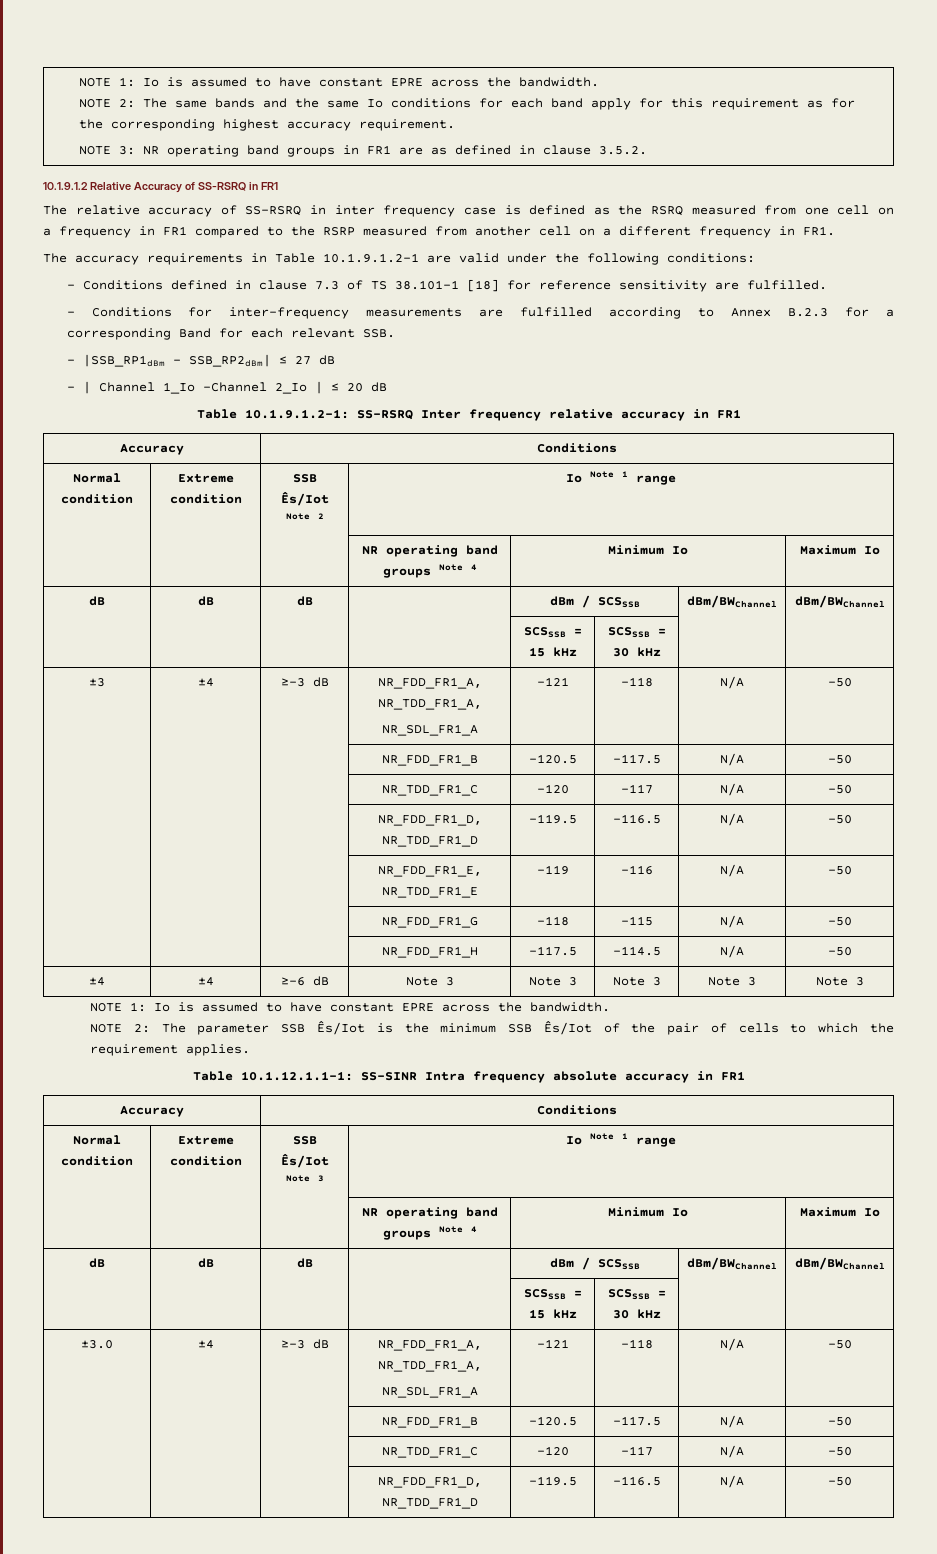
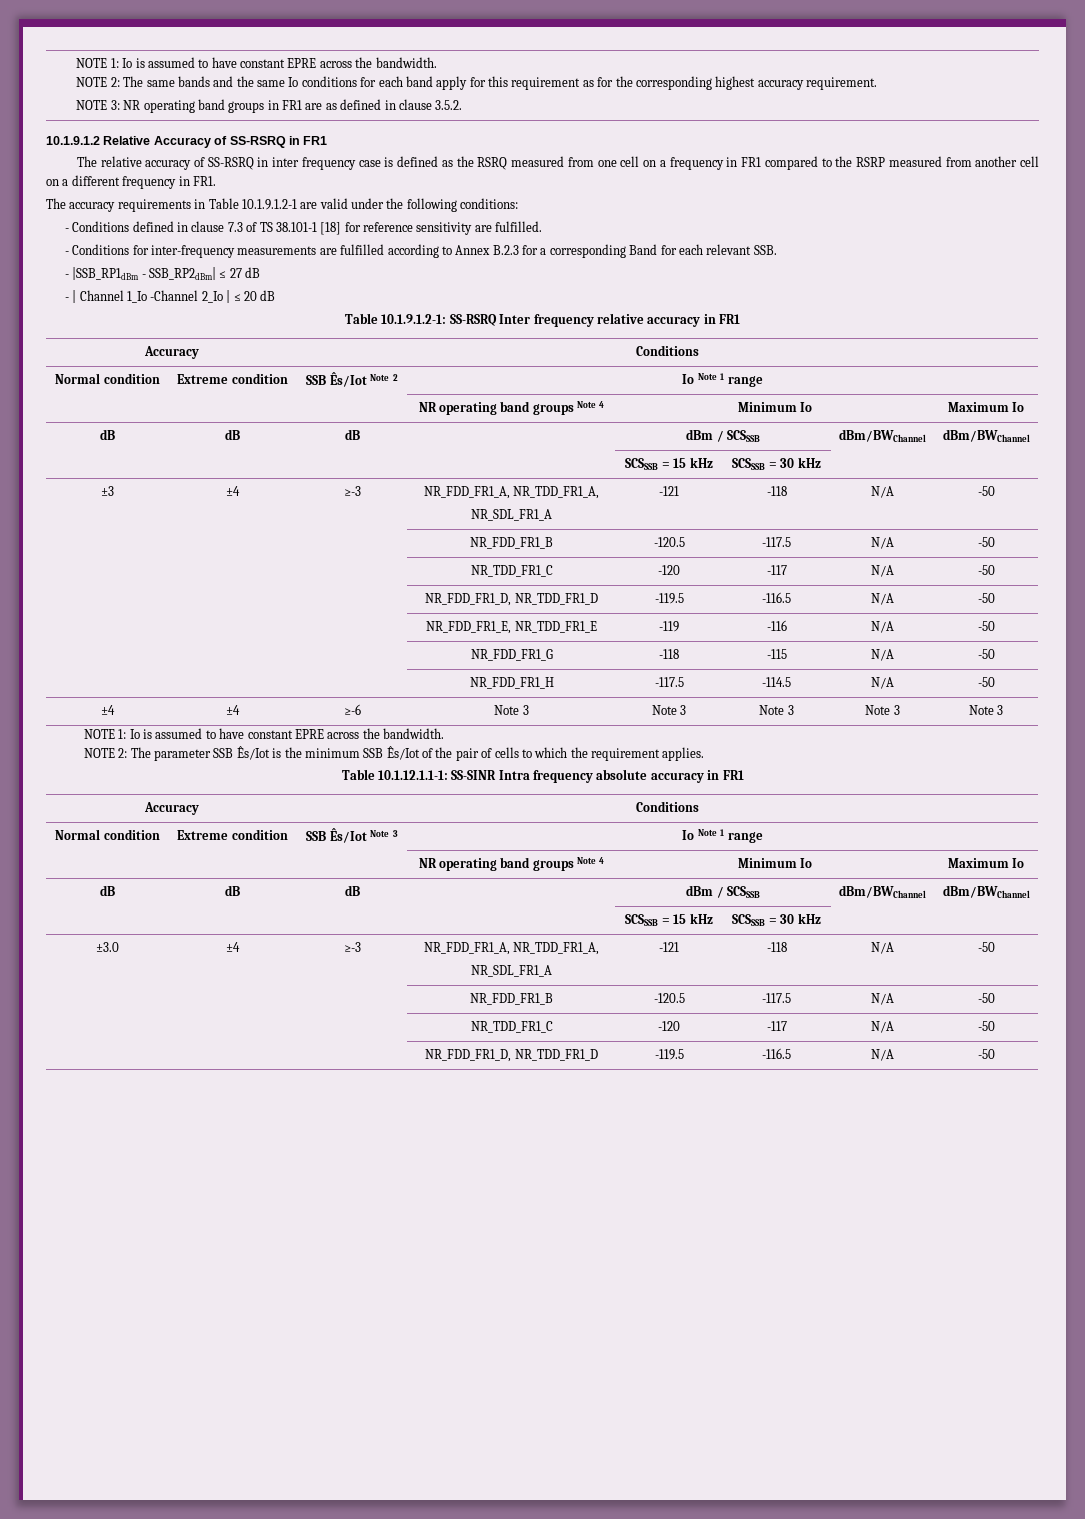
[312,677,329,687] dB -> (361, 491) none
[312,976,329,986] dB -> (361, 709) none
[312,1339,329,1349] dB -> (361, 947) none

